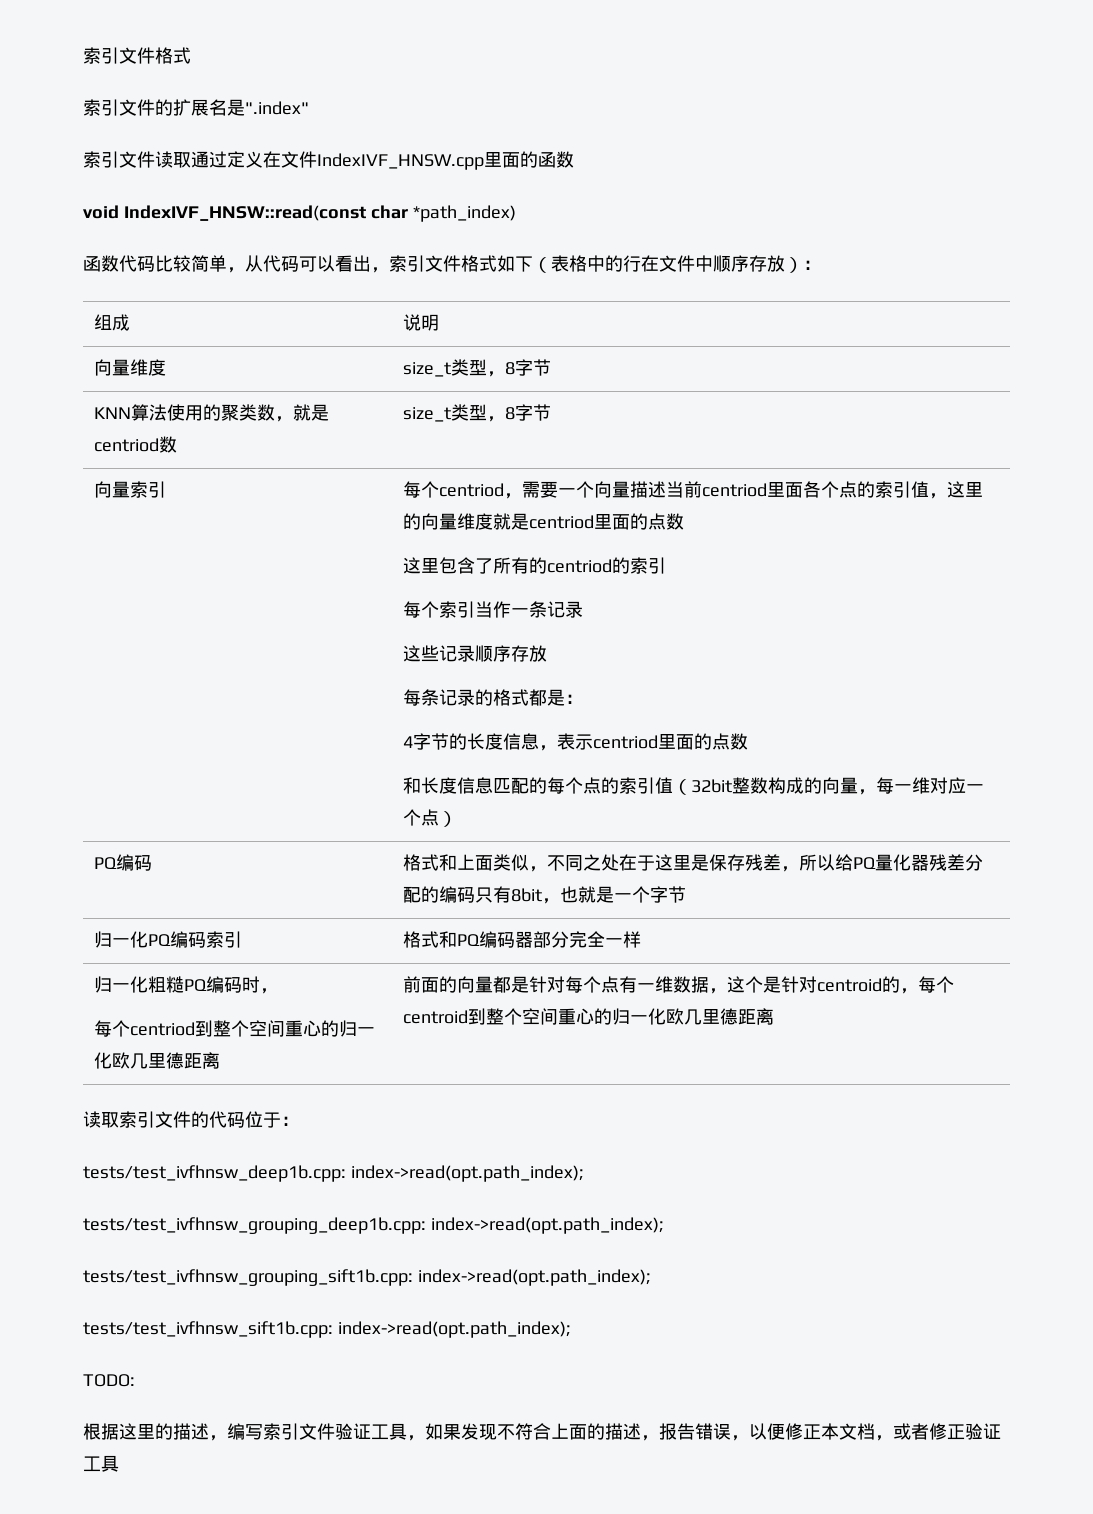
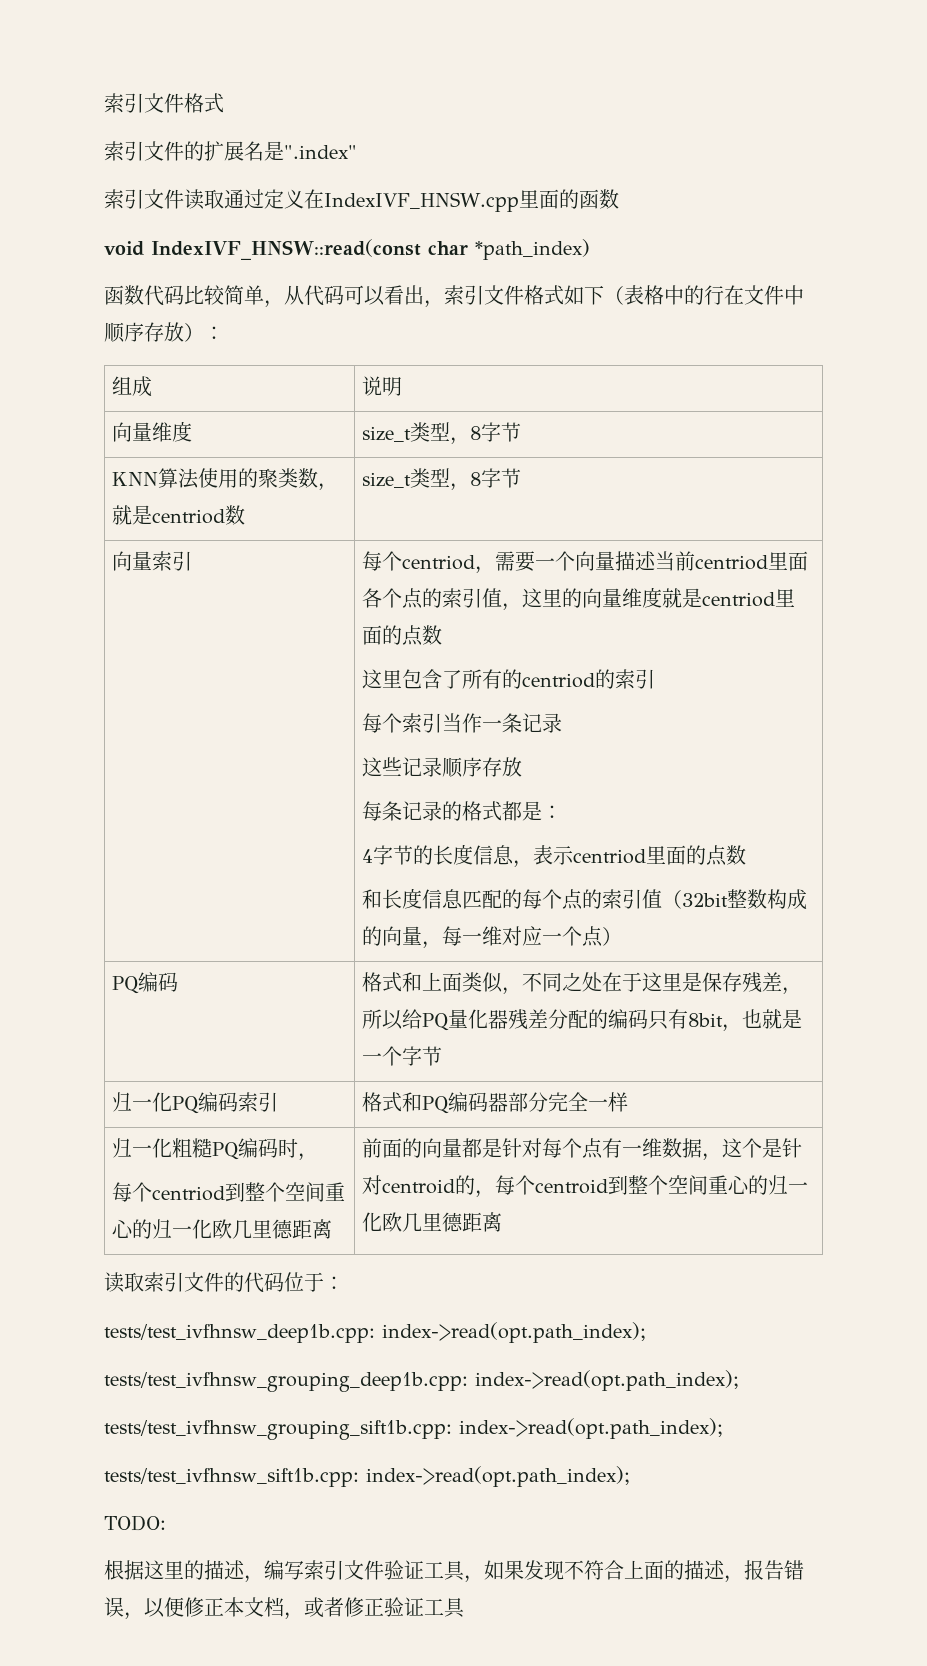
[281,151,317,168] 文件 -> (324, 199) none

